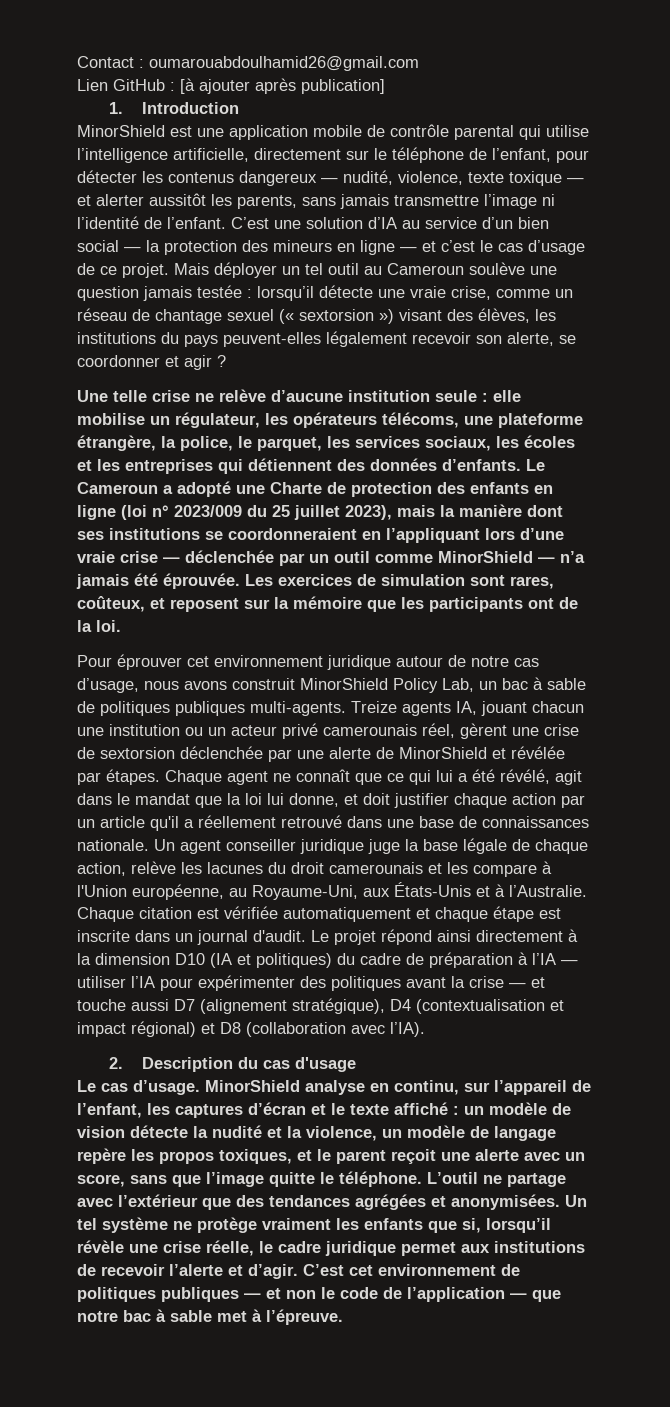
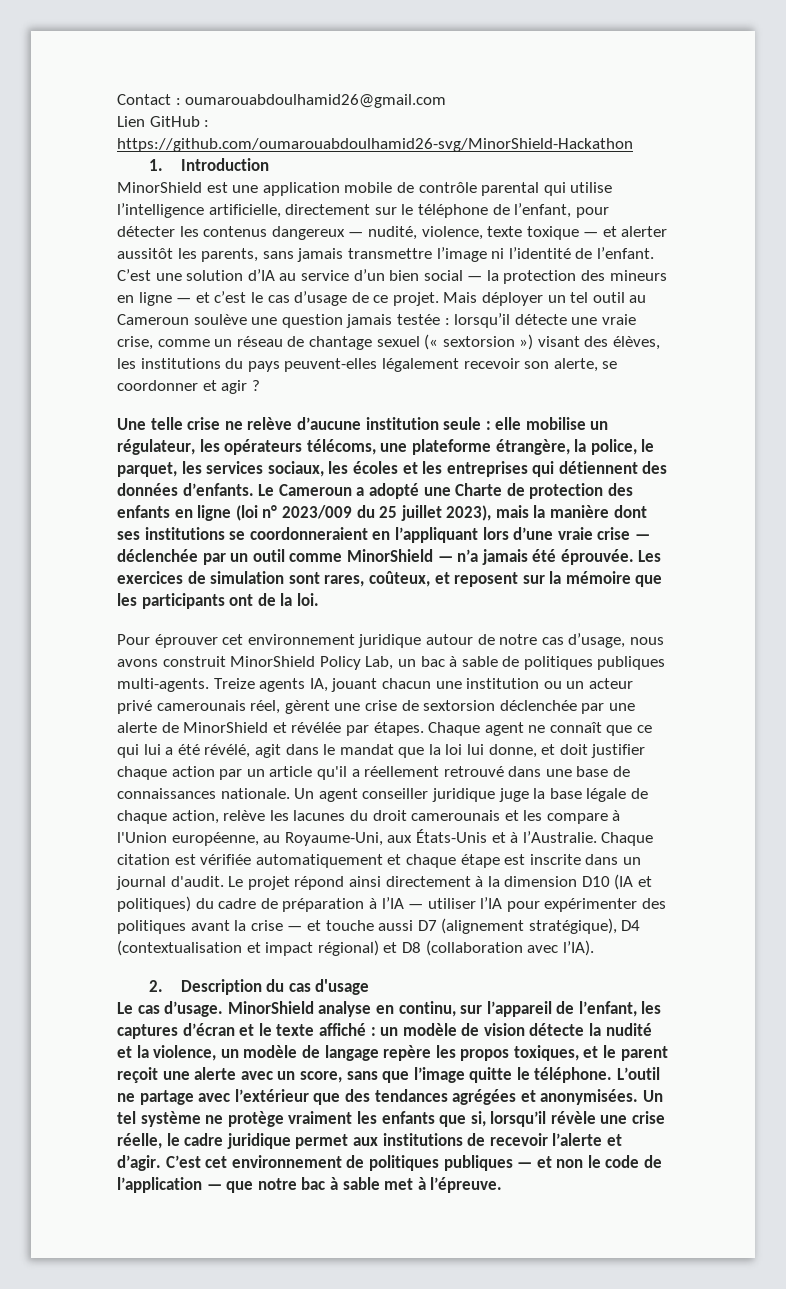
[180,78,385,94] [à ajouter après publication] -> [117,138,633,152] https://github.com/oumarouabdoulhamid26-svg/MinorShield-Hackathon

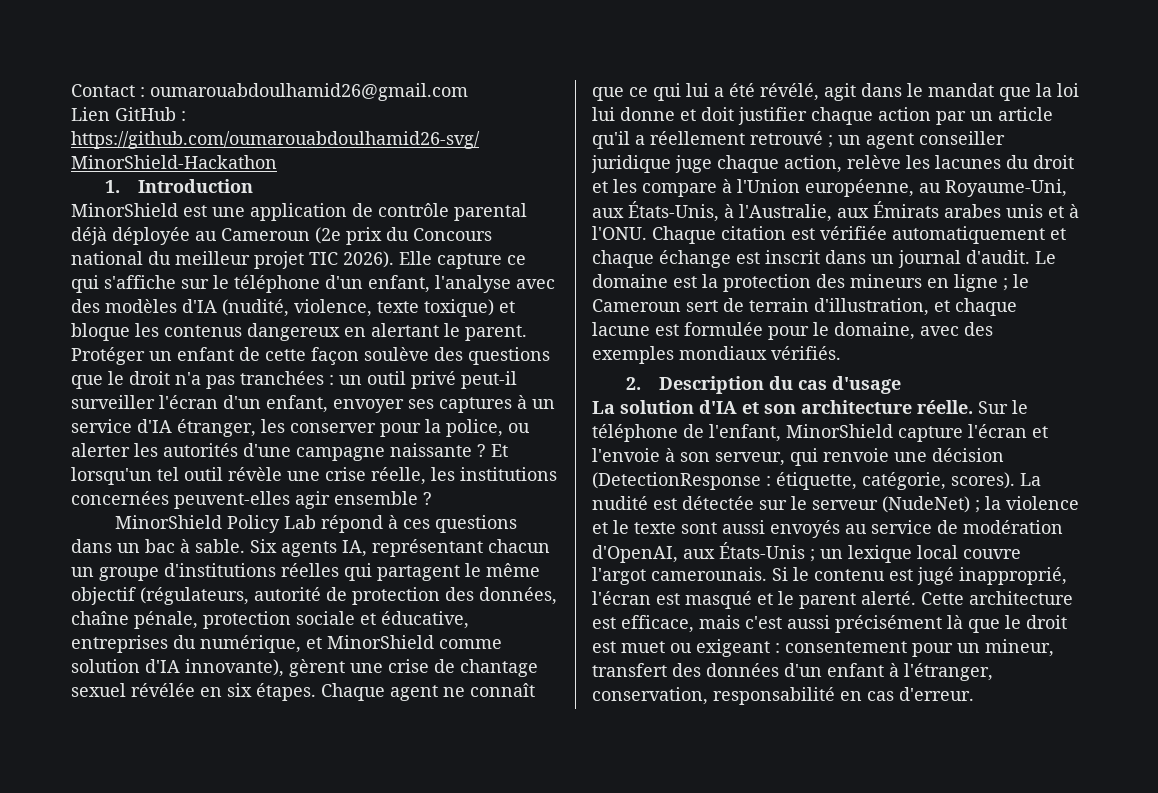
[344,182,393,193] mobile -> (347, 212) none
[543,182,613,196] [117,203,609,218] [117,226,668,240] [117,247,654,262] [117,269,667,284] [117,291,647,306] [117,313,636,328] [117,334,661,350] [117,358,618,372] [117,380,260,394] [117,417,609,430] [117,439,655,455] [117,461,668,477] [117,483,633,499] [117,505,647,521] [117,527,650,543] [117,549,662,565] [117,571,663,587] [117,593,319,609] [117,633,664,648] [117,656,666,670] [117,678,633,692] [117,700,635,714] [117,722,369,736] qui utilise l’intelligence artificielle, directement sur le téléphone de l’enfant, pour détecter les contenus dangereux — nudité, violence, texte toxique — et alerter aussitôt les parents, sans jamais transmettre l’image ni l’identité de l’enfant. C’est une solution d’IA au service d’un bien social — la protection des mineurs en ligne — et c’est le cas d’usage de ce projet. Mais déployer un tel outil au Cameroun soulève une question jamais testée : lorsqu’il détecte une vraie crise, comme un réseau de chantage sexuel (« sextorsion ») visant des élèves, les institutions du pays peuvent-elles légalement recevoir son alerte, se coordonner et agir ? // Une telle crise ne relève d’aucune institution seule : elle mobilise un régulateur, les opérateurs télécoms, une plateforme étrangère, la police, le parquet, les services sociaux, les écoles et les entreprises qui détiennent des données d’enfants. Le Cameroun a adopté une Charte de protection des enfants en ligne (loi n° 2023/009 du 25 juillet 2023), mais la manière dont ses institutions se coordonneraient en l’appliquant lors d’une vraie crise — déclenchée par un outil comme MinorShield — n’a jamais été éprouvée. Les exercices de simulation sont rares, coûteux, et reposent sur la mémoire que les participants ont de la loi. // Pour éprouver cet environnement juridique autour de notre cas d’usage, nous avons construit MinorShield Policy Lab, un bac à sable de politiques publiques multi-agents. Treize agents IA, jouant chacun une institution ou un acteur privé camerounais réel, gèrent une crise de sextorsion déclenchée par une alerte de MinorShield et révélée par -> [71,227,492,245] [71,251,526,269] [71,275,555,293] [71,299,515,317] [71,323,527,341] [71,347,550,365] [71,371,517,389] [71,395,555,413] [71,419,530,437] [71,443,508,461] [71,467,557,485] [71,491,432,509] [115,515,518,533] [71,539,550,557] [71,563,540,581] [71,587,557,605] [71,611,469,629] [71,635,502,653] [71,659,538,677] [71,683,252,697] déjà déployée au Cameroun (2e prix du Concours national du meilleur projet TIC 2026). Elle capture ce qui s'affiche sur le téléphone d'un enfant, l'analyse avec des modèles d'IA (nudité, violence, texte toxique) et bloque les contenus dangereux en alertant le parent. Protéger un enfant de cette façon soulève des questions que le droit n'a pas tranchées : un outil privé peut-il surveiller l'écran d'un enfant, envoyer ses captures à un service d'IA étranger, les conserver pour la police, ou alerter les autorités d'une campagne naissante ? Et lorsqu'un tel outil révèle une crise réelle, les institutions concernées peuvent-elles agir ensemble ? // MinorShield Policy Lab répond à ces questions dans un bac à sable. Six agents IA, représentant chacun un groupe d'institutions réelles qui partagent le même objectif (régulateurs, autorité de protection des données, chaîne pénale, protection sociale et éducative, entreprises du numérique, et MinorShield comme solution d'IA innovante), gèrent une crise de chantage sexuel révélée en six
[488,744,537,758] donne, -> [620,107,675,121] donne
[508,766,631,777] [117,788,648,802] dans une base de connaissances nationale. Un agent conseiller juridique juge la base légale de -> [828,131,1005,149] [591,155,712,173] ; un agent conseiller juridique juge
[411,810,501,821] camerounais -> (1074, 162) none
[415,829,487,843] États-Unis -> [628,201,1043,222] États-Unis, à l'Australie, aux Émirats arabes unis
[522,831,597,843] l’Australie. -> [592,226,647,240] l'ONU.
[460,854,581,868] étape est inscrite -> [659,250,820,268] échange est inscrit
[247,874,653,890] [117,896,667,912] [117,918,641,934] [117,940,594,956] projet répond ainsi directement à la dimension D10 (IA et politiques) du cadre de préparation à l’IA — utiliser l’IA pour expérimenter des politiques avant la crise — et touche aussi D7 (alignement stratégique), D4 (contextualisation et impact régional) et D8 (collaboration avec l’IA). -> [592,274,1029,292] [592,298,1017,316] [592,322,993,340] [592,346,841,364] domaine est la protection des mineurs en ligne ; le Cameroun sert de terrain d'illustration, et chaque lacune est formulée pour le domaine, avec des exemples mondiaux vérifiés.
[117,1001,662,1017] [117,1023,652,1039] [117,1045,668,1061] [117,1067,661,1083] [117,1089,663,1105] [117,1111,666,1127] [117,1133,622,1149] [117,1155,663,1171] [117,1177,503,1193] Le cas d’usage. MinorShield analyse en continu, sur l’appareil de l’enfant, les captures d’écran et le texte affiché : un modèle de vision détecte la nudité et la violence, un modèle de langage repère les propos toxiques, et le parent reçoit une alerte avec un score, sans que l’image quitte le téléphone. L’outil ne partage avec l’extérieur que des tendances agrégées et anonymisées. Un tel système ne protège vraiment les enfants que si, lorsqu’il révèle une crise réelle, le cadre juridique permet aux institutions de recevoir l’alerte et d’agir. C’est cet environnement de politiques publiques — et non le code de l’application — que notre bac à sable met à l’épreuve. -> [592,400,1028,414] [592,424,1048,442] [592,448,1004,466] [592,472,1041,490] [592,496,1079,513] [592,520,1063,538] [592,542,1021,563] [592,567,1067,585] [592,591,1073,609] [592,615,1067,633] [592,639,1054,657] [592,663,993,681] [592,687,974,705] La solution d'IA et son architecture réelle. Sur le téléphone de l'enfant, MinorShield capture l'écran et l'envoie à son serveur, qui renvoie une décision (DetectionResponse : étiquette, catégorie, scores). La nudité est détectée sur le serveur (NudeNet) ; la violence et le texte sont aussi envoyés au service de modération d'OpenAI, aux États-Unis ; un lexique local couvre l'argot camerounais. Si le contenu est jugé inapproprié, l'écran est masqué et le parent alerté. Cette architecture est efficace, mais c'est aussi précisément là que le droit est muet ou exigeant : consentement pour un mineur, transfert des données d'un enfant à l'étranger, conservation, responsabilité en cas d'erreur.

